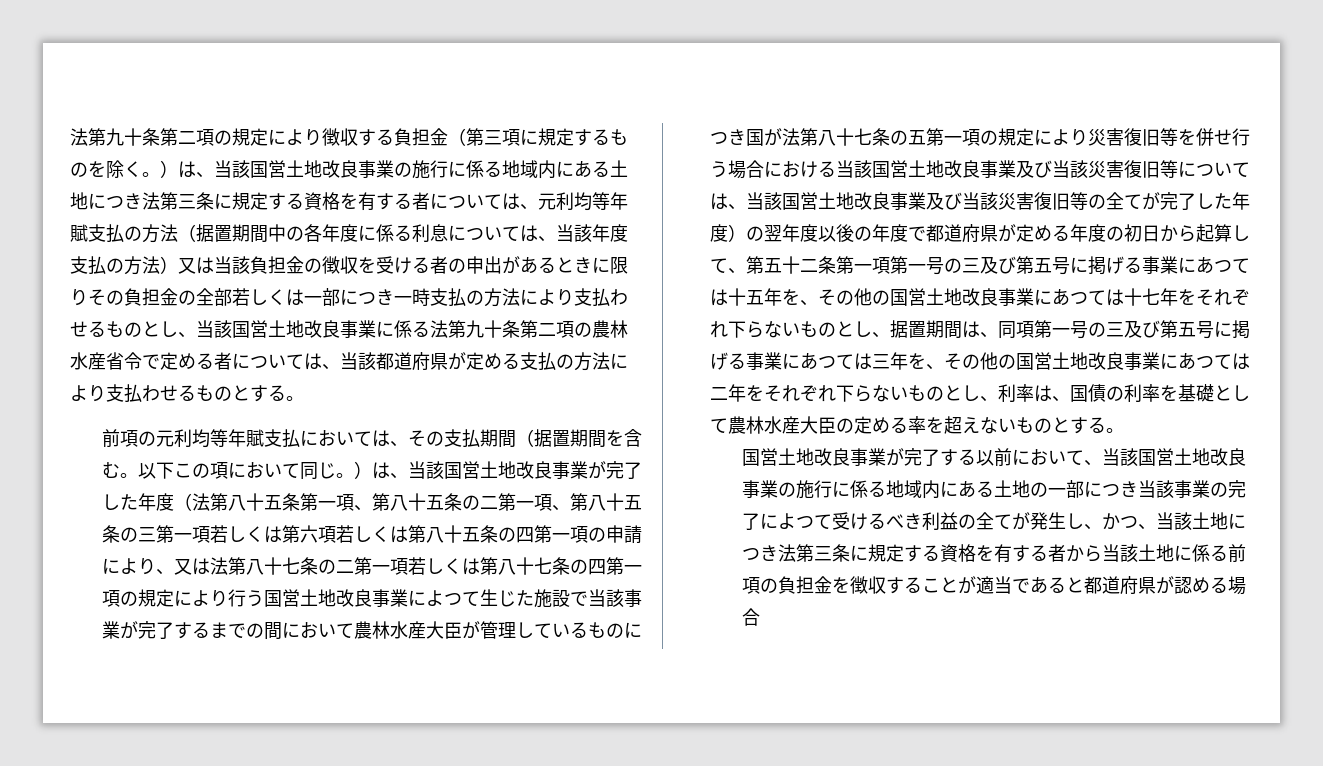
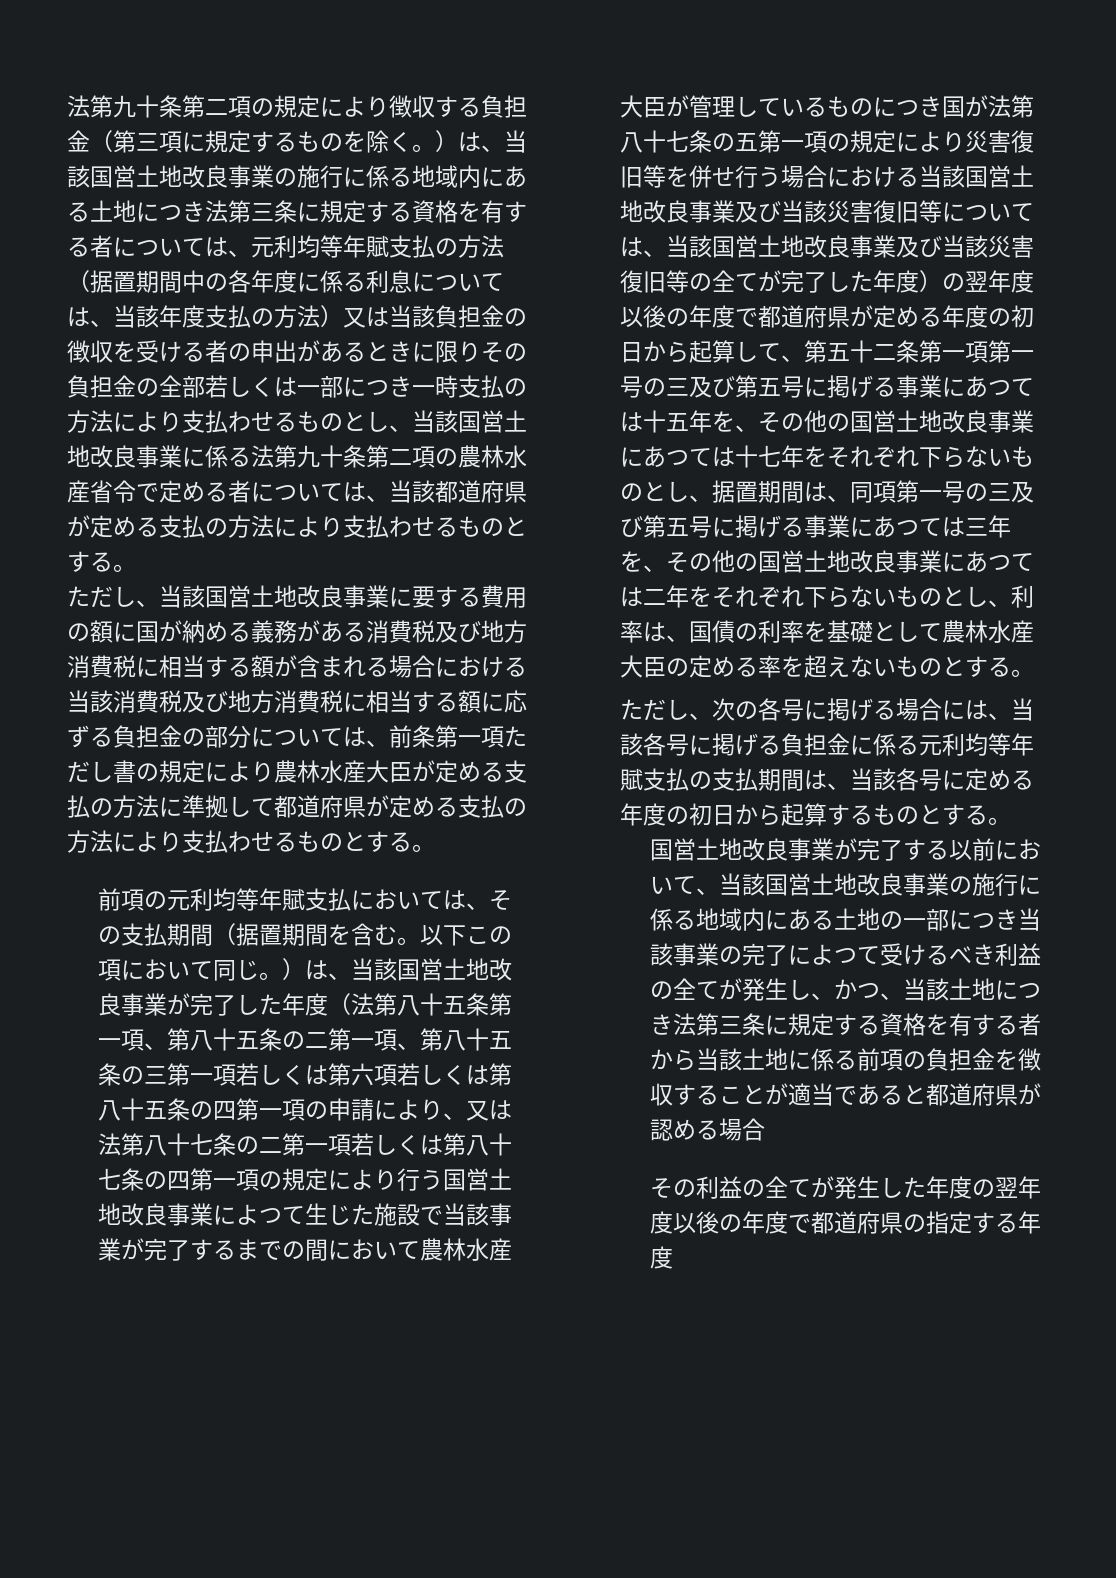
(304, 398) none -> [67,585,527,608] [67,620,527,643] [67,655,527,678] [67,690,527,713] [67,725,527,748] [67,760,527,783] [67,795,527,818] [67,830,435,853] // ただし、当該国営土地改良事業に要する費用の額に国が納める義務がある消費税及び地方消費税に相当する額が含まれる場合における当該消費税及び地方消費税に相当する額に応ずる負担金の部分については、前条第一項ただし書の規定により農林水産大臣が定める支払の方法に準拠して都道府県が定める支払の方法により支払わせるものとする。
(1125, 430) none -> [619,698,1034,721] [619,733,1034,756] [619,768,1034,791] [619,803,1011,826] // ただし、次の各号に掲げる場合には、当該各号に掲げる負担金に係る元利均等年賦支払の支払期間は、当該各号に定める年度の初日から起算するものとする。
(761, 617) none -> [650,1176,1042,1199] [650,1211,1042,1234] [650,1246,674,1269] // その利益の全てが発生した年度の翌年度以後の年度で都道府県の指定する年度

